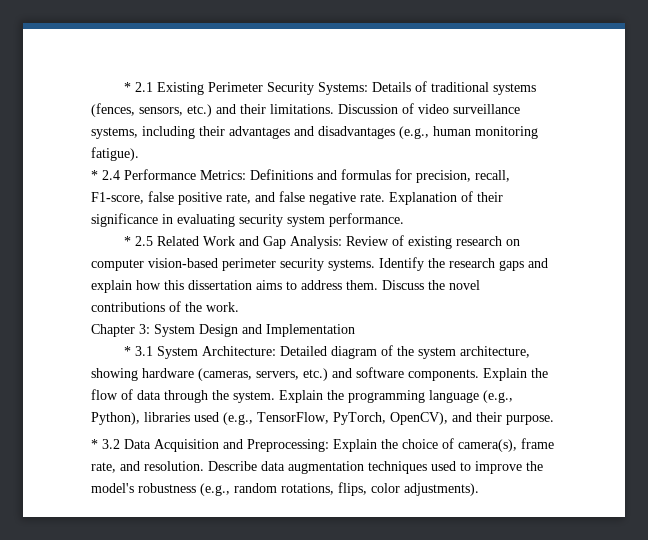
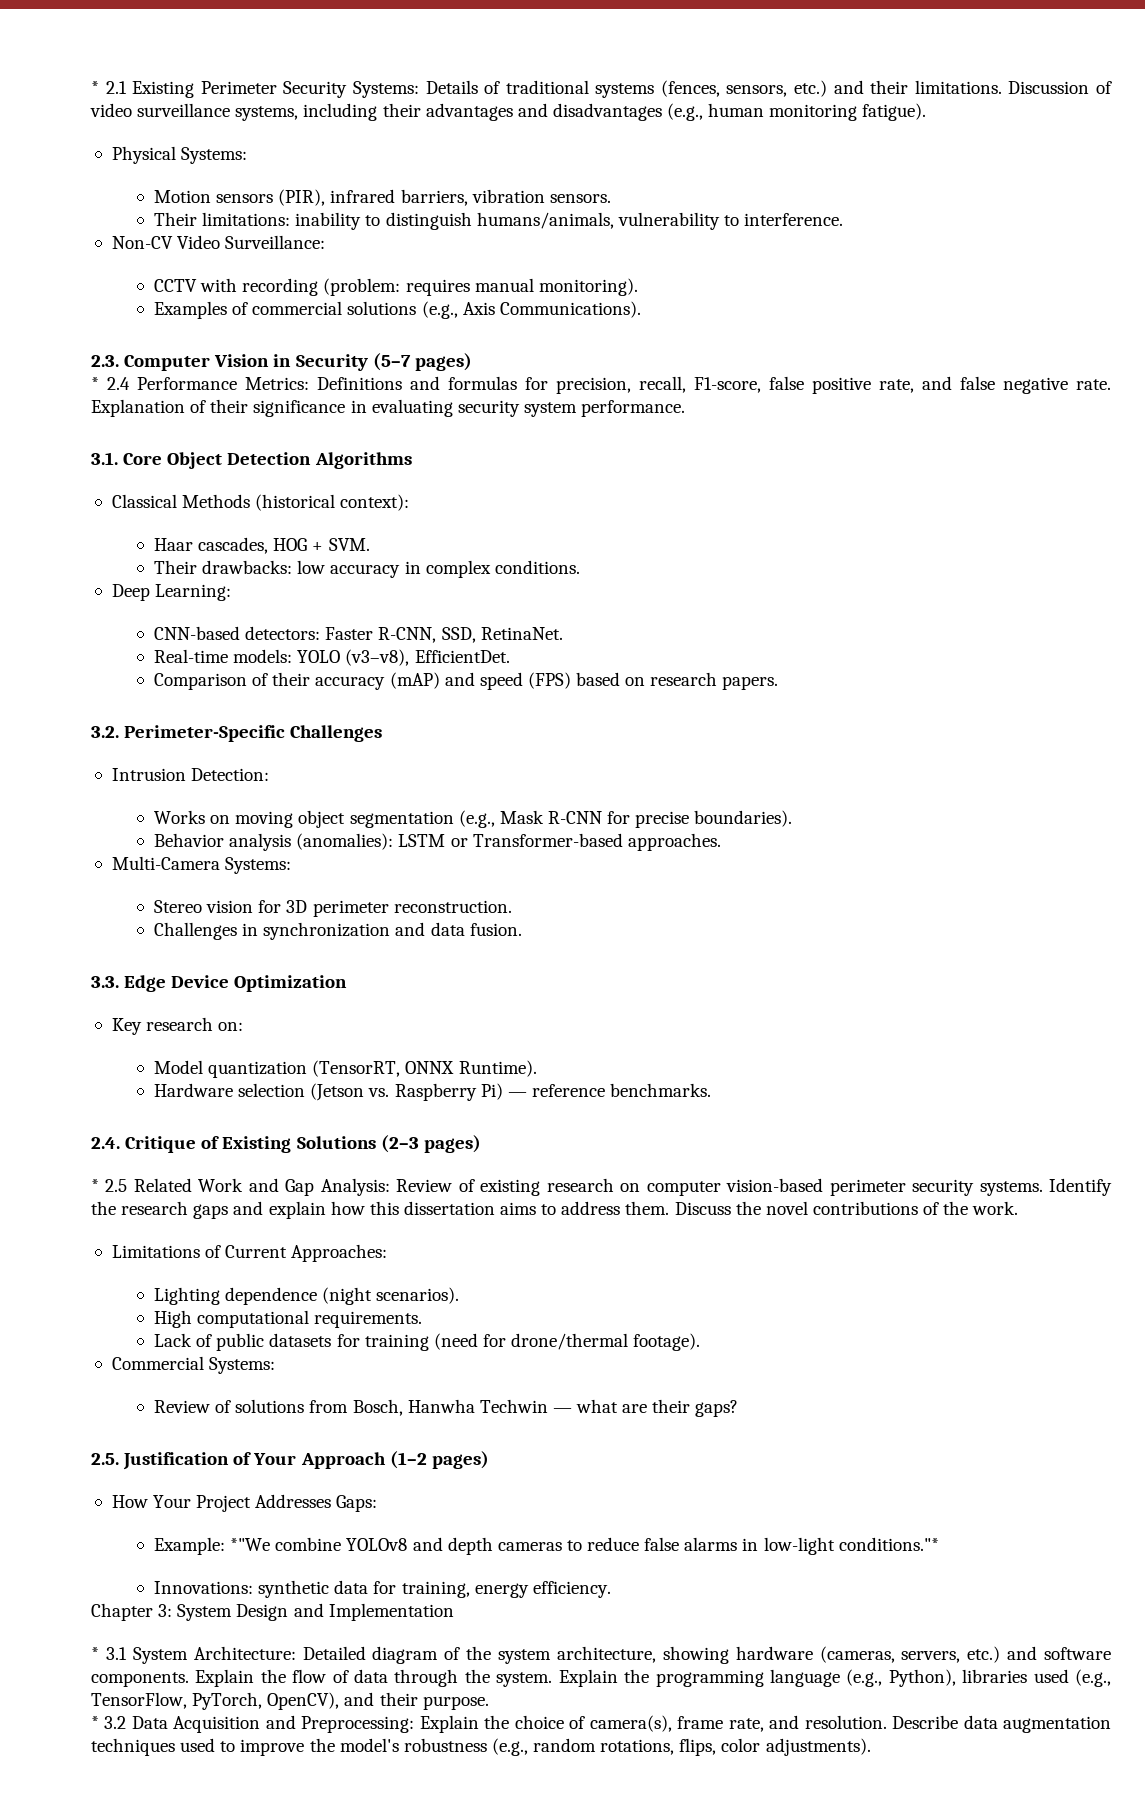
(139, 154) none -> [111,146,248,164] [153,189,611,206] [153,212,844,230] [111,235,326,249] [153,278,638,296] [153,301,641,319] [91,353,472,371] // Physical Systems: // Motion sensors (PIR), infrared barriers, vibration sensors. // Their limitations: inability to distinguish humans/animals, vulnerability to interference. // Non-CV Video Surveillance: // CCTV with recording (problem: requires manual monitoring). // Examples of commercial solutions (e.g., Axis Communications). // 2.3. Computer Vision in Security (5–7 pages)
(404, 220) none -> [91,452,412,469] [111,494,410,511] [153,537,370,554] [153,560,580,578] [111,584,232,601] [153,626,563,643] [153,649,510,666] [153,672,779,690] [91,725,383,742] [111,768,270,781] [153,810,793,828] [153,833,721,851] [111,856,292,874] [153,900,512,917] [153,922,522,940] [91,975,348,992] [111,1017,244,1035] [153,1060,537,1078] [153,1083,712,1101] [91,1135,481,1153] // 3.1. Core Object Detection Algorithms // Classical Methods (historical context): // Haar cascades, HOG + SVM. // Their drawbacks: low accuracy in complex conditions. // Deep Learning: // CNN-based detectors: Faster R-CNN, SSD, RetinaNet. // Real-time models: YOLO (v3–v8), EfficientDet. // Comparison of their accuracy (mAP) and speed (FPS) based on research papers. // 3.2. Perimeter-Specific Challenges // Intrusion Detection: // Works on moving object segmentation (e.g., Mask R-CNN for precise boundaries). // Behavior analysis (anomalies): LSTM or Transformer-based approaches. // Multi-Camera Systems: // Stereo vision for 3D perimeter reconstruction. // Challenges in synchronization and data fusion. // 3.3. Edge Device Optimization // Key research on: // Model quantization (TensorRT, ONNX Runtime). // Hardware selection (Jetson vs. Raspberry Pi) — reference benchmarks. // 2.4. Critique of Existing Solutions (2–3 pages)
(239, 307) none -> [111,1244,388,1262] [153,1287,460,1305] [153,1310,423,1328] [153,1333,701,1351] [111,1356,276,1374] [153,1399,739,1417] [91,1451,489,1470] [111,1494,378,1512] [153,1537,939,1555] [153,1580,611,1598] // Limitations of Current Approaches: // Lighting dependence (night scenarios). // High computational requirements. // Lack of public datasets for training (need for drone/thermal footage). // Commercial Systems: // Review of solutions from Bosch, Hanwha Techwin — what are their gaps? // 2.5. Justification of Your Approach (1–2 pages) // How Your Project Addresses Gaps: // Example: *"We combine YOLOv8 and depth cameras to reduce false alarms in low-light conditions."* // Innovations: synthetic data for training, energy efficiency.

